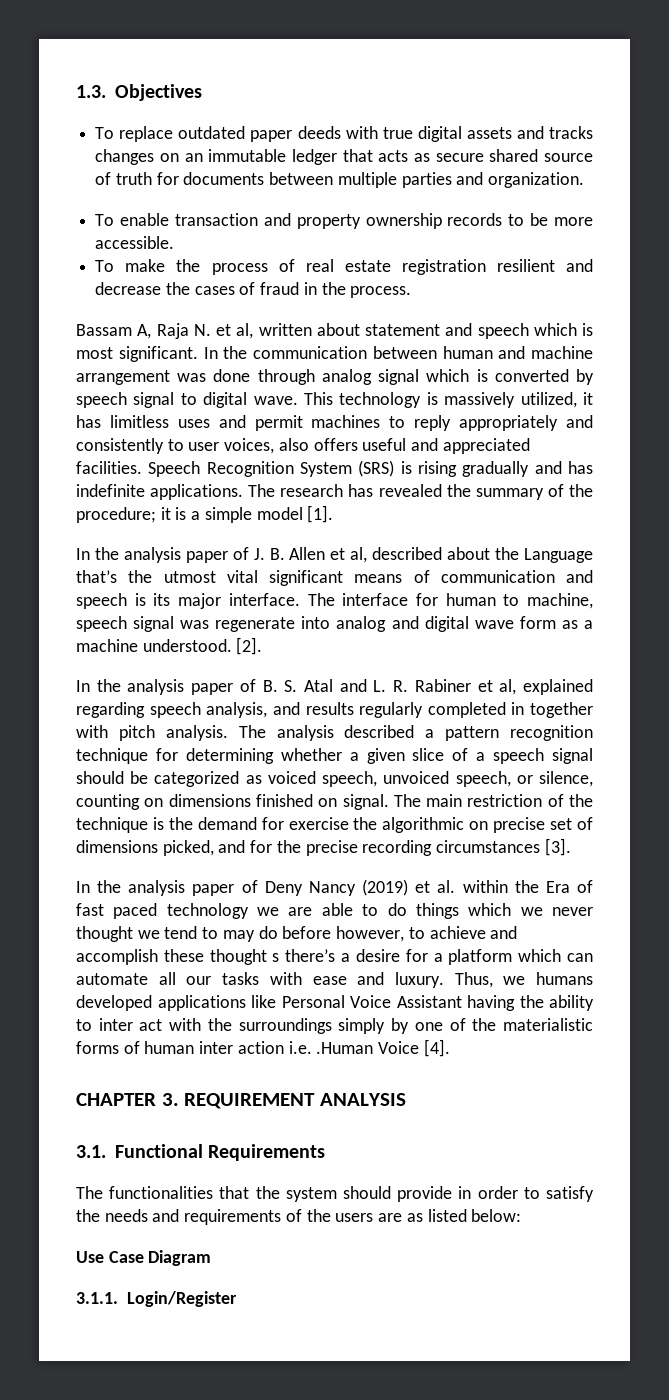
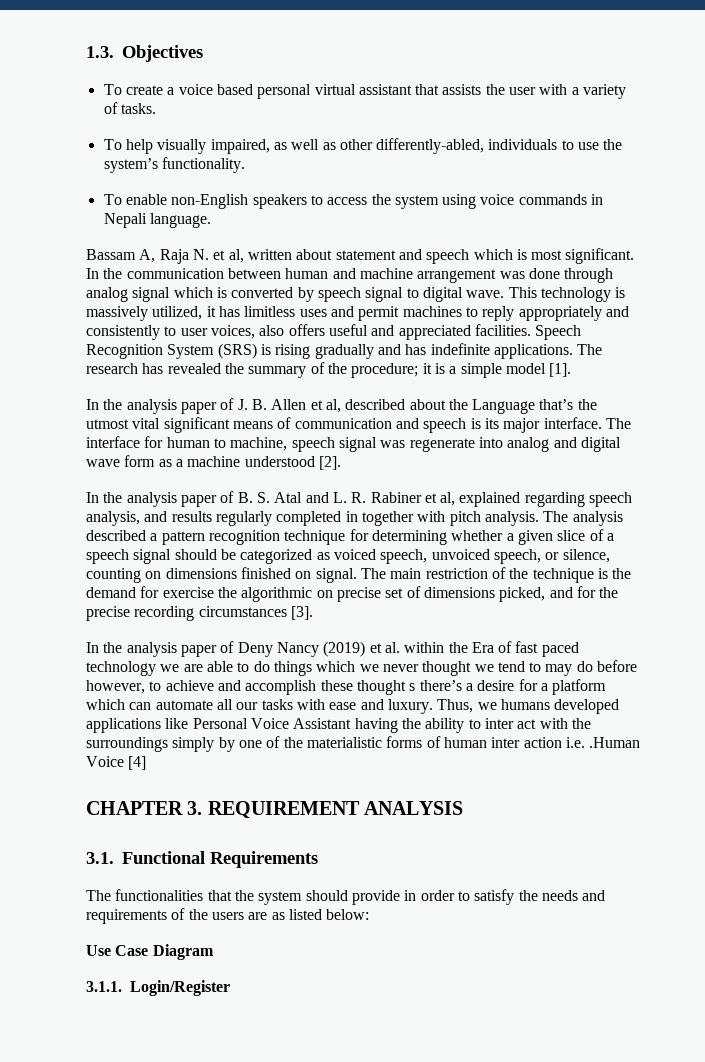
[119,126,593,142] [95,149,594,165] [95,172,585,188] [95,213,593,229] [95,236,175,249] [95,259,593,275] [95,282,412,298] replace outdated paper deeds with true digital assets and tracks changes on an immutable ledger that acts as secure shared source of truth for documents between multiple parties and organization. // To enable transaction and property ownership records to be more accessible. // To make the process of real estate registration resilient and decrease the cases of fraud in the process. -> [125,84,627,99] [103,102,156,114] [103,138,623,154] [103,157,245,173] [103,194,604,209] [103,213,211,228] create a voice based personal virtual assistant that assists the user with a variety of tasks. // To help visually impaired, as well as other differently-abled, individuals to use the system’s functionality. // To enable non-English speakers to access the system using voice commands in Nepali language.
[142,639,232,652] understood. -> [244,456,315,467] understood
[423,1039,450,1057] [4]. -> [128,756,147,770] [4]

